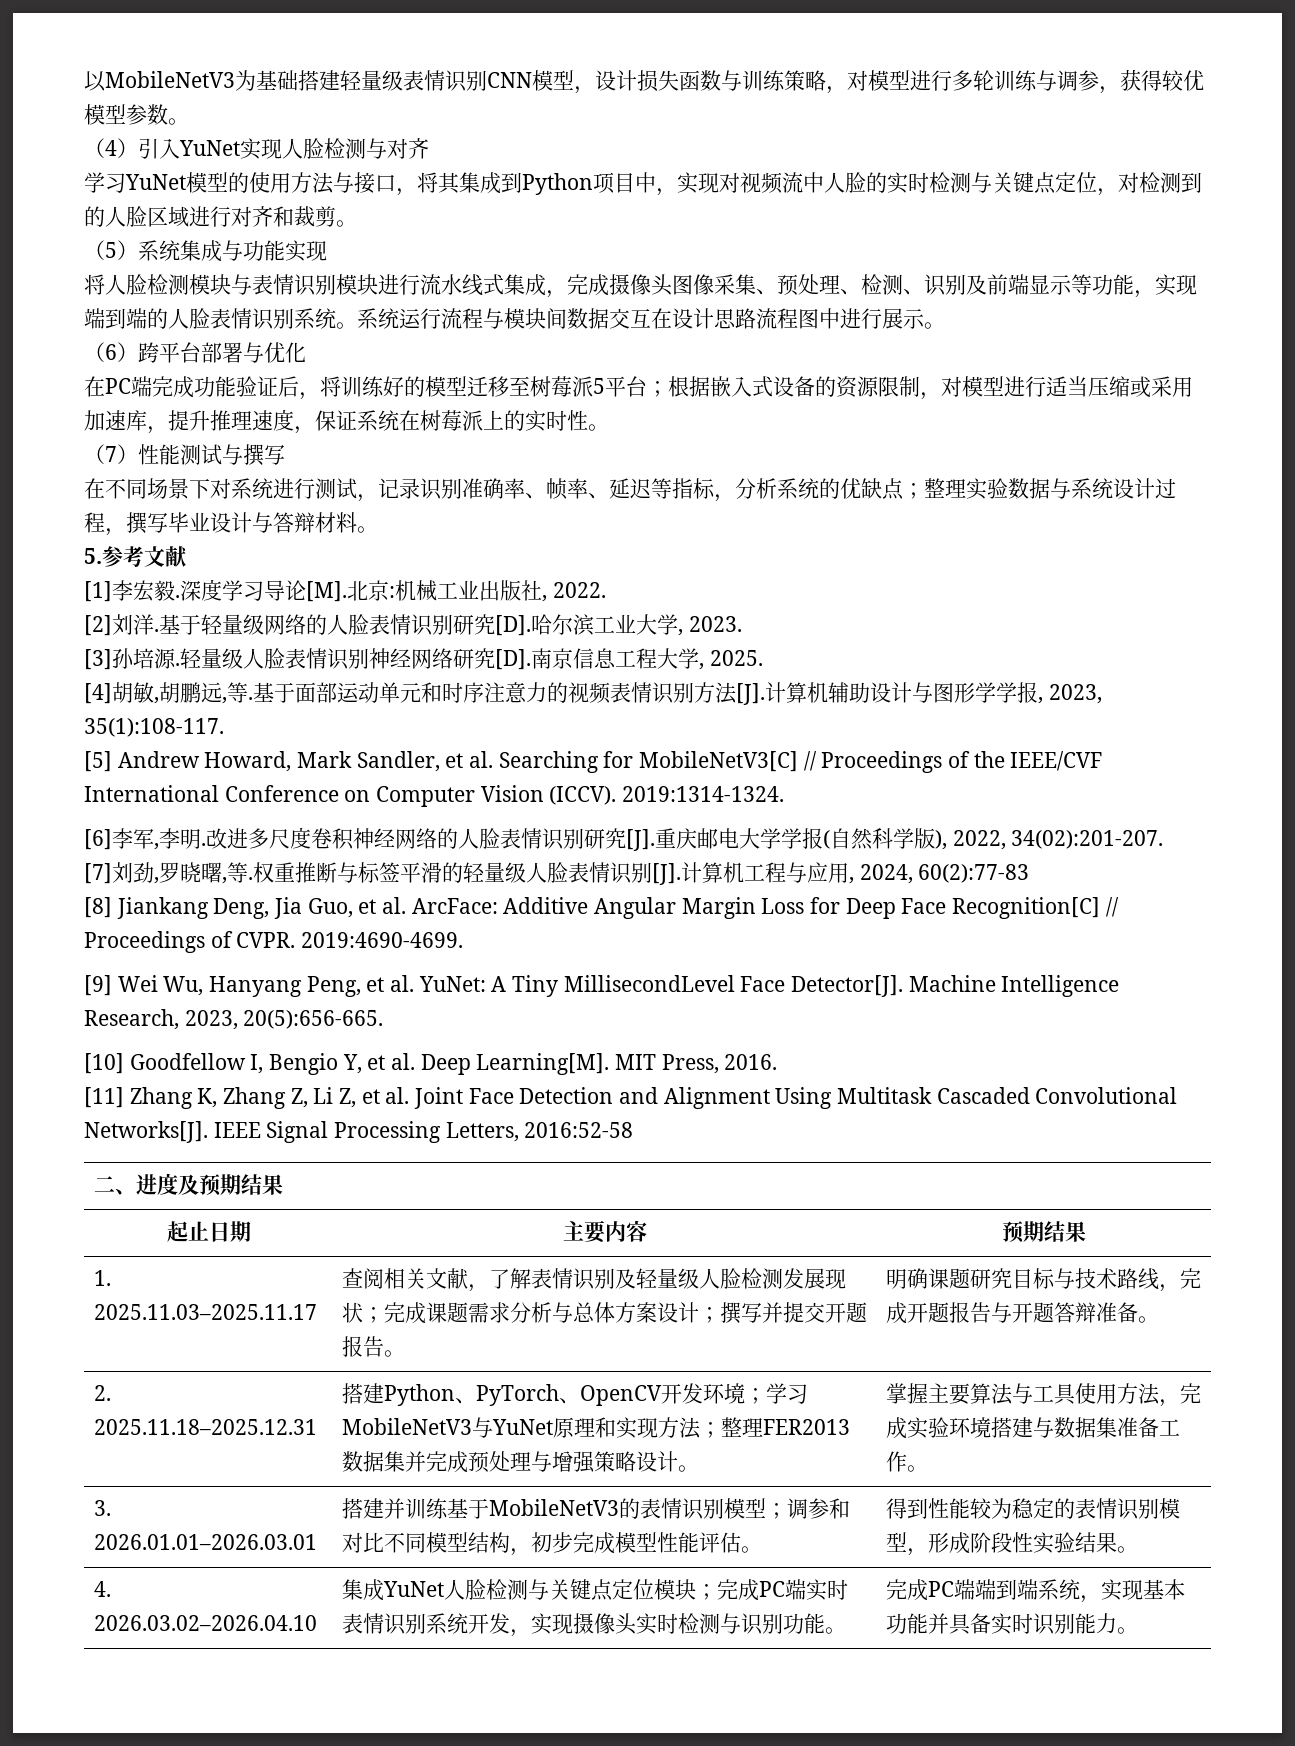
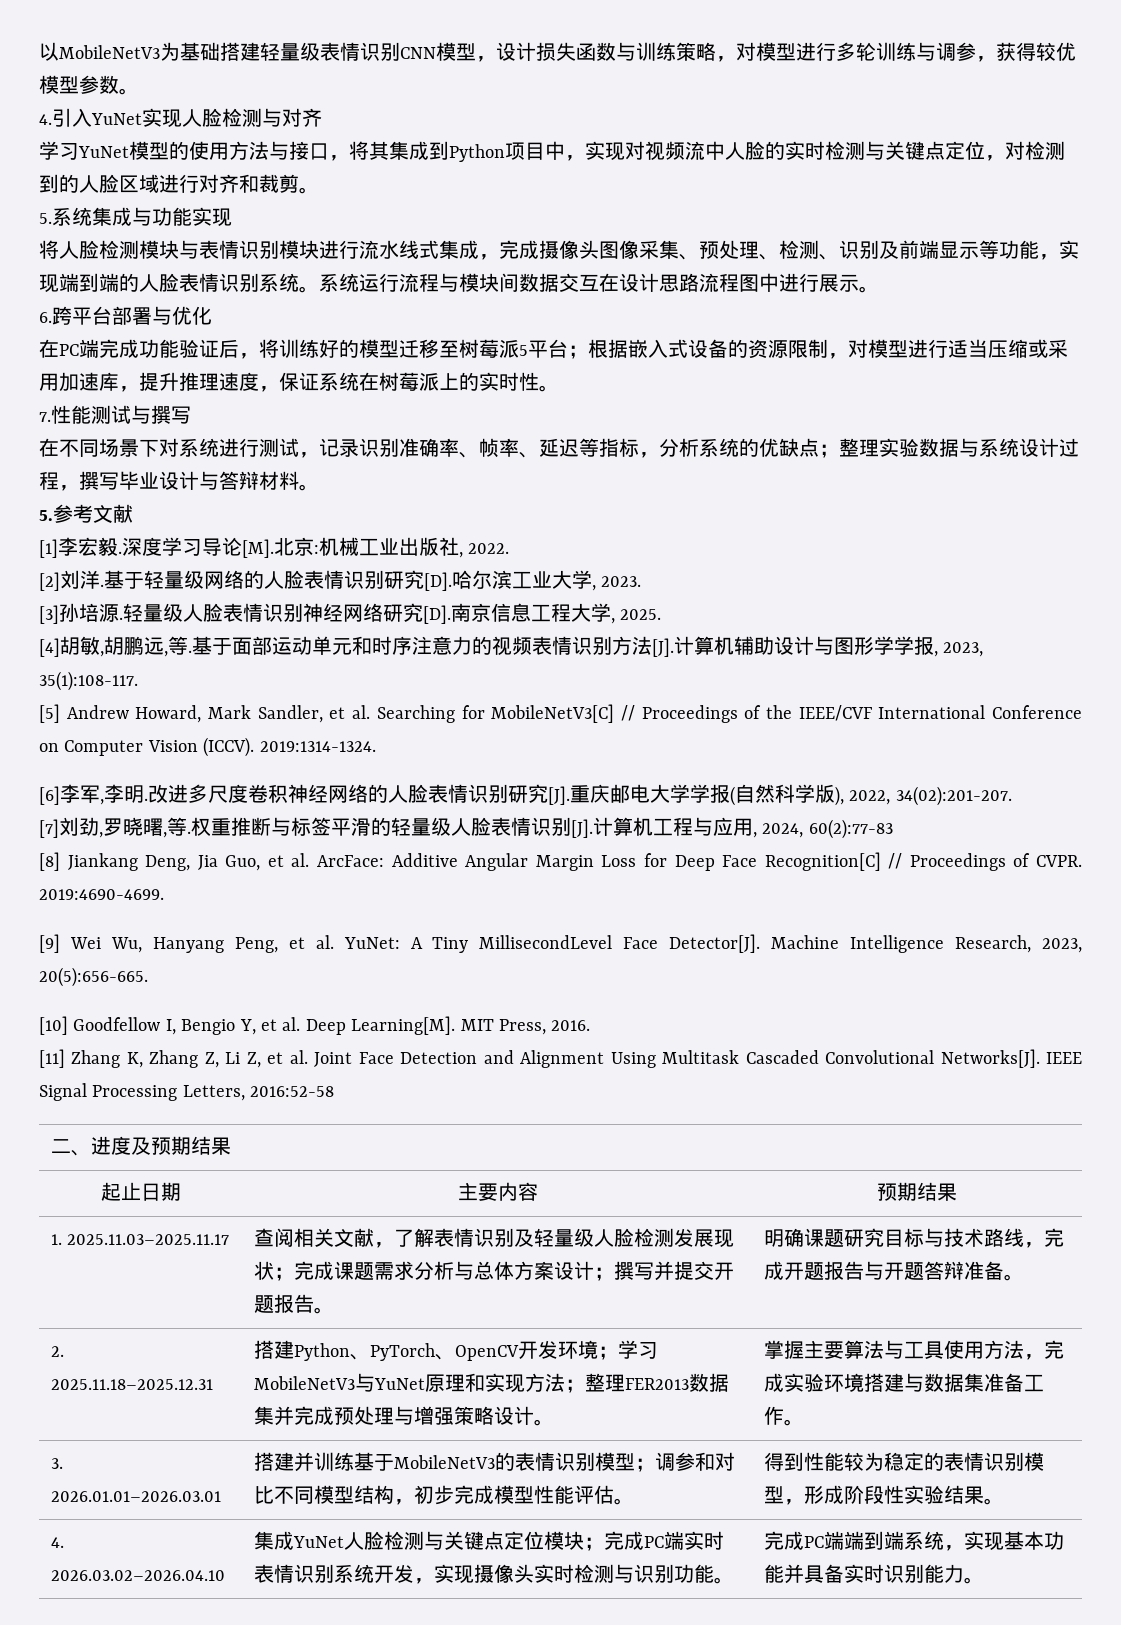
[84,138,138,158] （4） -> [39,114,52,125] 4.
[84,240,138,260] （5） -> [39,213,52,224] 5.
[84,342,138,362] （6） -> [39,312,52,323] 6.
[84,444,138,464] （7） -> [39,412,51,422] 7.

